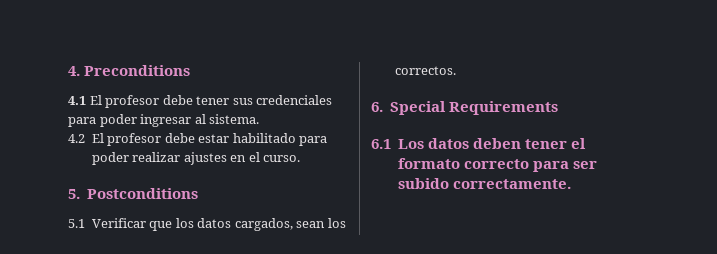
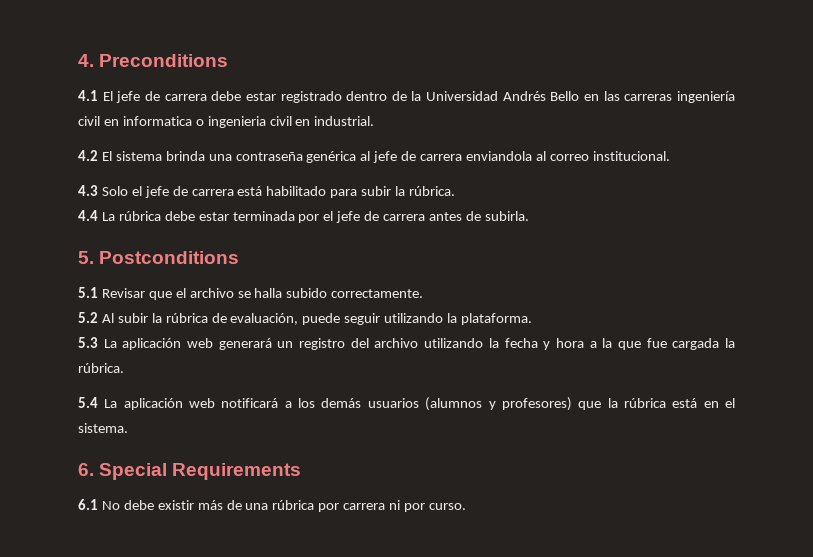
[105,95,333,108] [68,114,260,127] [68,133,328,146] [91,152,301,165] [68,188,198,199] [68,218,346,231] [394,66,456,75] [371,101,558,115] [371,138,586,149] [397,158,597,172] [397,178,571,189] profesor debe tener sus credenciales para poder ingresar al sistema. // 4.2 El profesor debe estar habilitado para poder realizar ajustes en el curso. // 5. Postconditions // 5.1 Verificar que los datos cargados, sean los correctos. // 6. Special Requirements // 6.1 Los datos deben tener el formato correcto para ser subido correctamente. -> [116,91,735,103] [78,116,375,128] [78,150,670,163] [78,185,456,198] [78,210,529,223] [78,251,240,264] [78,287,424,300] [78,312,533,325] [78,337,736,350] [78,363,124,373] [78,397,736,411] [78,423,128,433] [78,463,302,480] [78,499,466,512] jefe de carrera debe estar registrado dentro de la Universidad Andrés Bello en las carreras ingeniería civil en informatica o ingenieria civil en industrial. // 4.2 El sistema brinda una contraseña genérica al jefe de carrera enviandola al correo institucional. // 4.3 Solo el jefe de carrera está habilitado para subir la rúbrica. // 4.4 La rúbrica debe estar terminada por el jefe de carrera antes de subirla. // 5. Postconditions // 5.1 Revisar que el archivo se halla subido correctamente. // 5.2 Al subir la rúbrica de evaluación, puede seguir utilizando la plataforma. // 5.3 La aplicación web generará un registro del archivo utilizando la fecha y hora a la que fue cargada la rúbrica. // 5.4 La aplicación web notificará a los demás usuarios (alumnos y profesores) que la rúbrica está en el sistema. // 6. Special Requirements // 6.1 No debe existir más de una rúbrica por carrera ni por curso.

